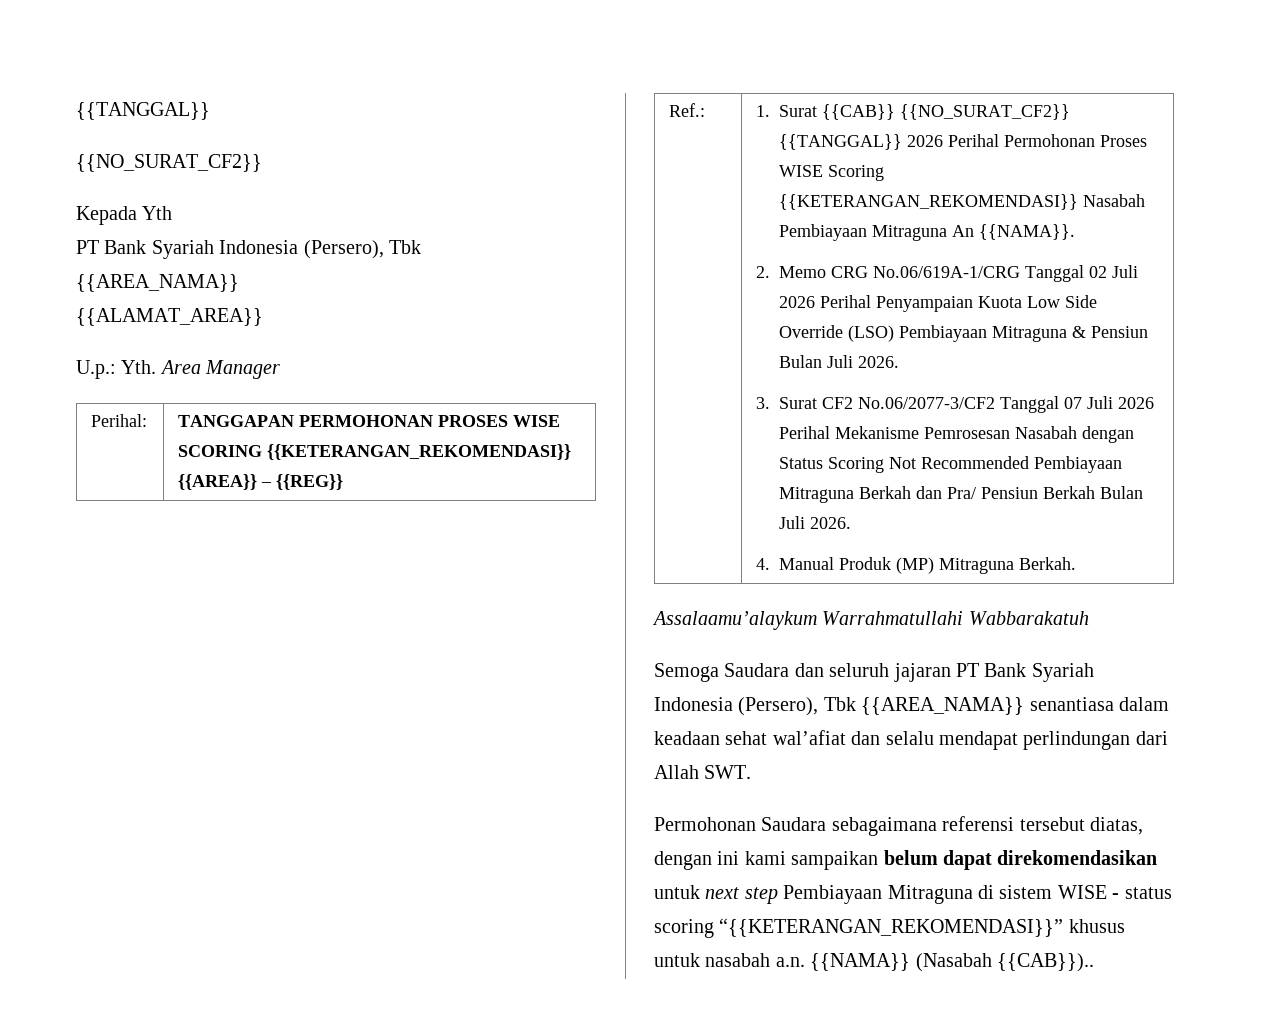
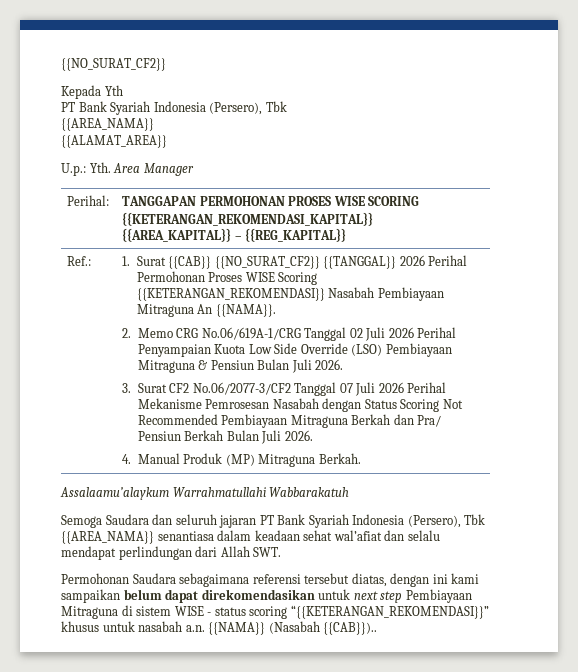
[76,102,210,120] {{TANGGAL}} // -> (61, 64) none
[267,444,572,460] [178,474,344,490] {{KETERANGAN_REKOMENDASI}} {{AREA}} – {{REG}} -> [122,212,374,226] [122,228,347,242] {{KETERANGAN_REKOMENDASI_KAPITAL}} {{AREA_KAPITAL}} – {{REG_KAPITAL}}

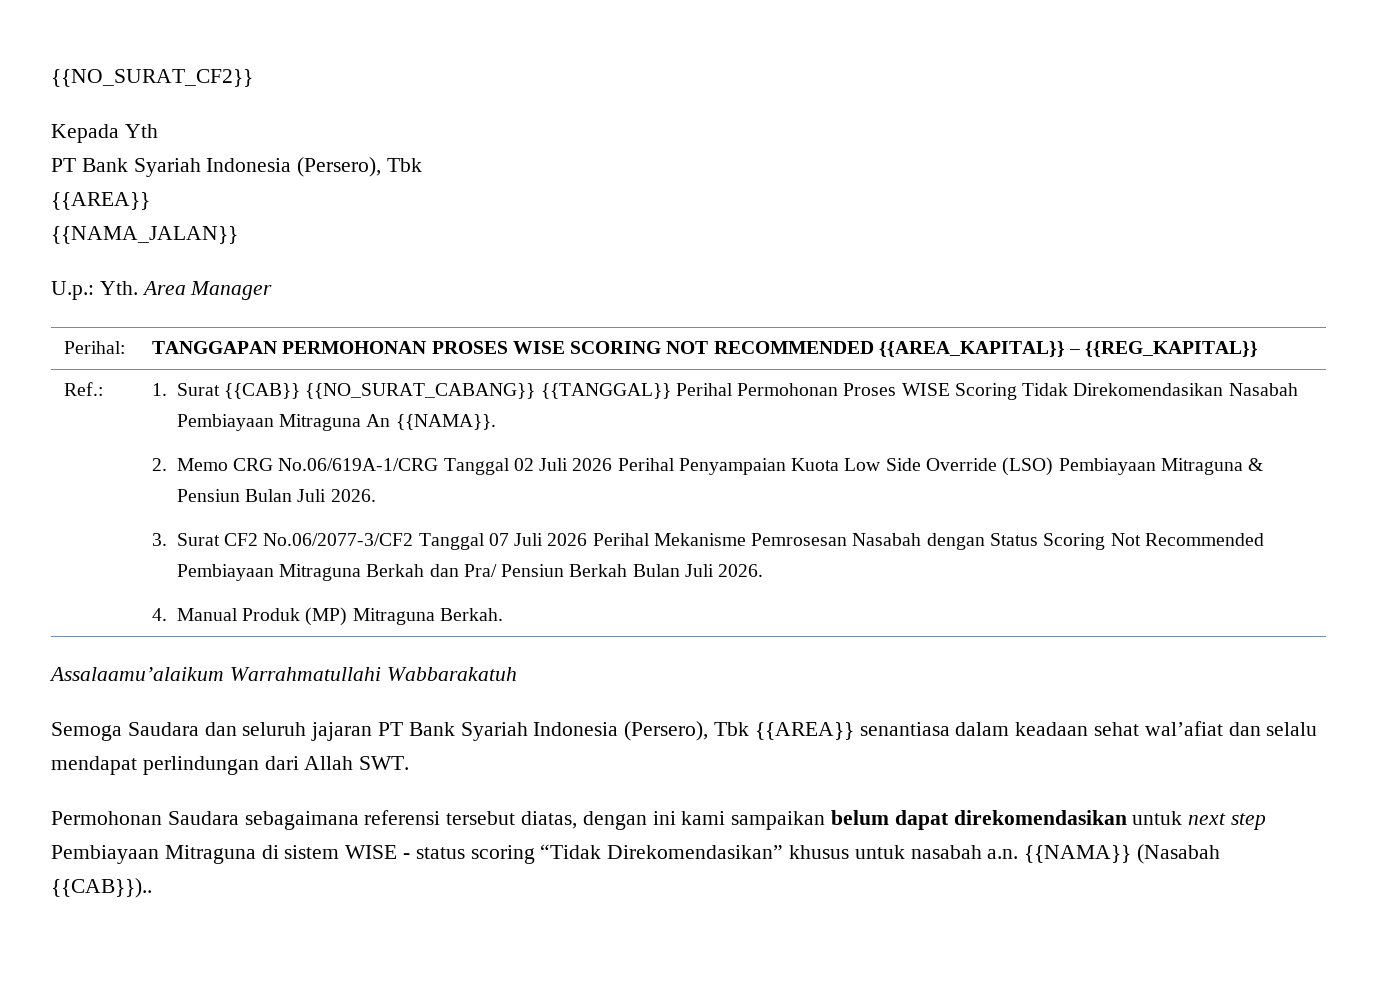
[61,118,154,131] [61,135,167,148] {{AREA_NAMA}} // {{ALAMAT_AREA}} -> [51,192,150,210] [51,226,238,244] {{AREA}} // {{NAMA_JALAN}}
[122,212,374,226] {{KETERANGAN_REKOMENDASI_KAPITAL}} -> [666,341,874,354] NOT RECOMMENDED
[214,255,425,269] {{NO_SURAT_CF2}} {{TANGGAL}} 2026 -> [305,383,671,399] {{NO_SURAT_CABANG}} {{TANGGAL}}
[136,288,325,301] {{KETERANGAN_REKOMENDASI}} -> [1022,383,1224,396] Tidak Direkomendasikan
[60,487,169,500] Assalaamu’alaykum -> [49,667,224,681] Assalaamu’alaikum
[61,531,154,544] {{AREA_NAMA}} -> [754,722,854,740] {{AREA}}
[290,605,489,619] “{{KETERANGAN_REKOMENDASI}}” -> [540,844,784,859] “Tidak Direkomendasikan”

